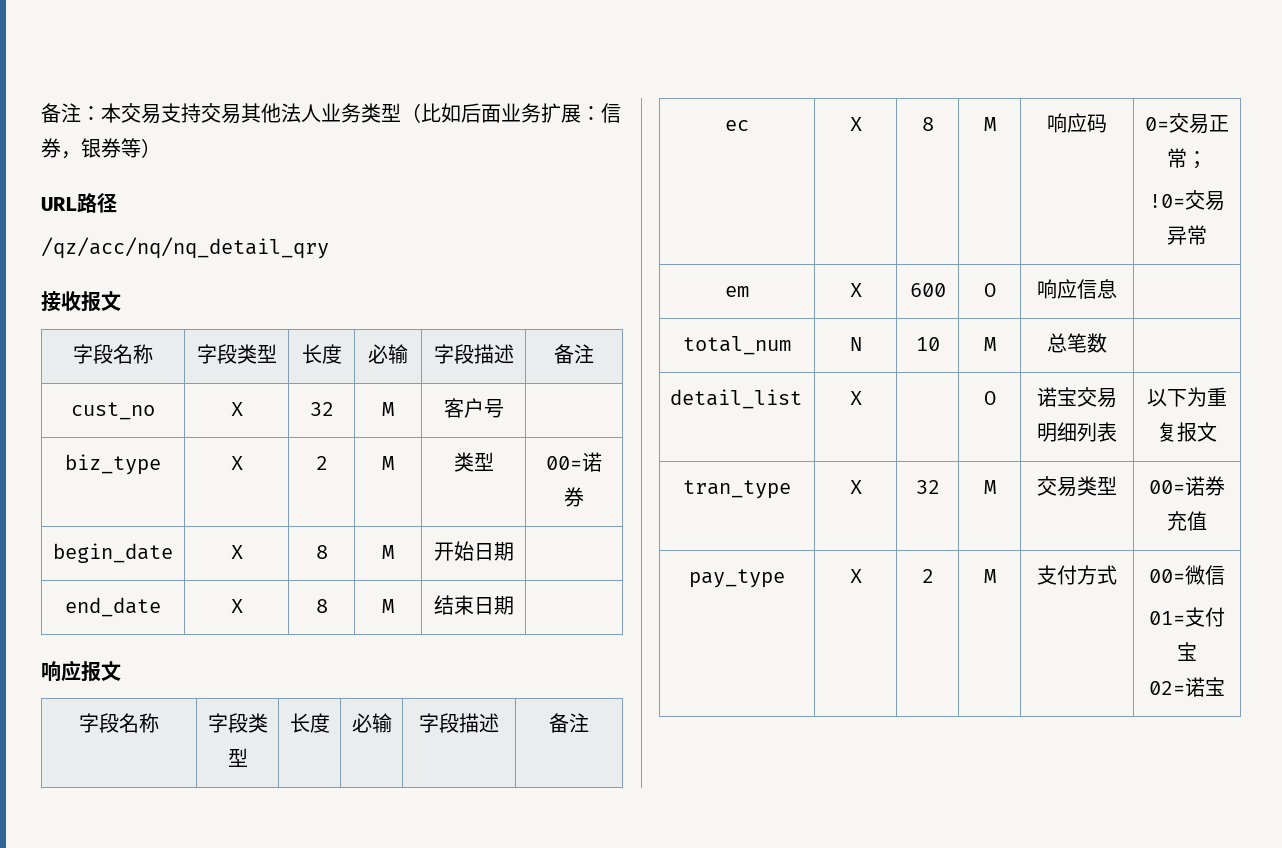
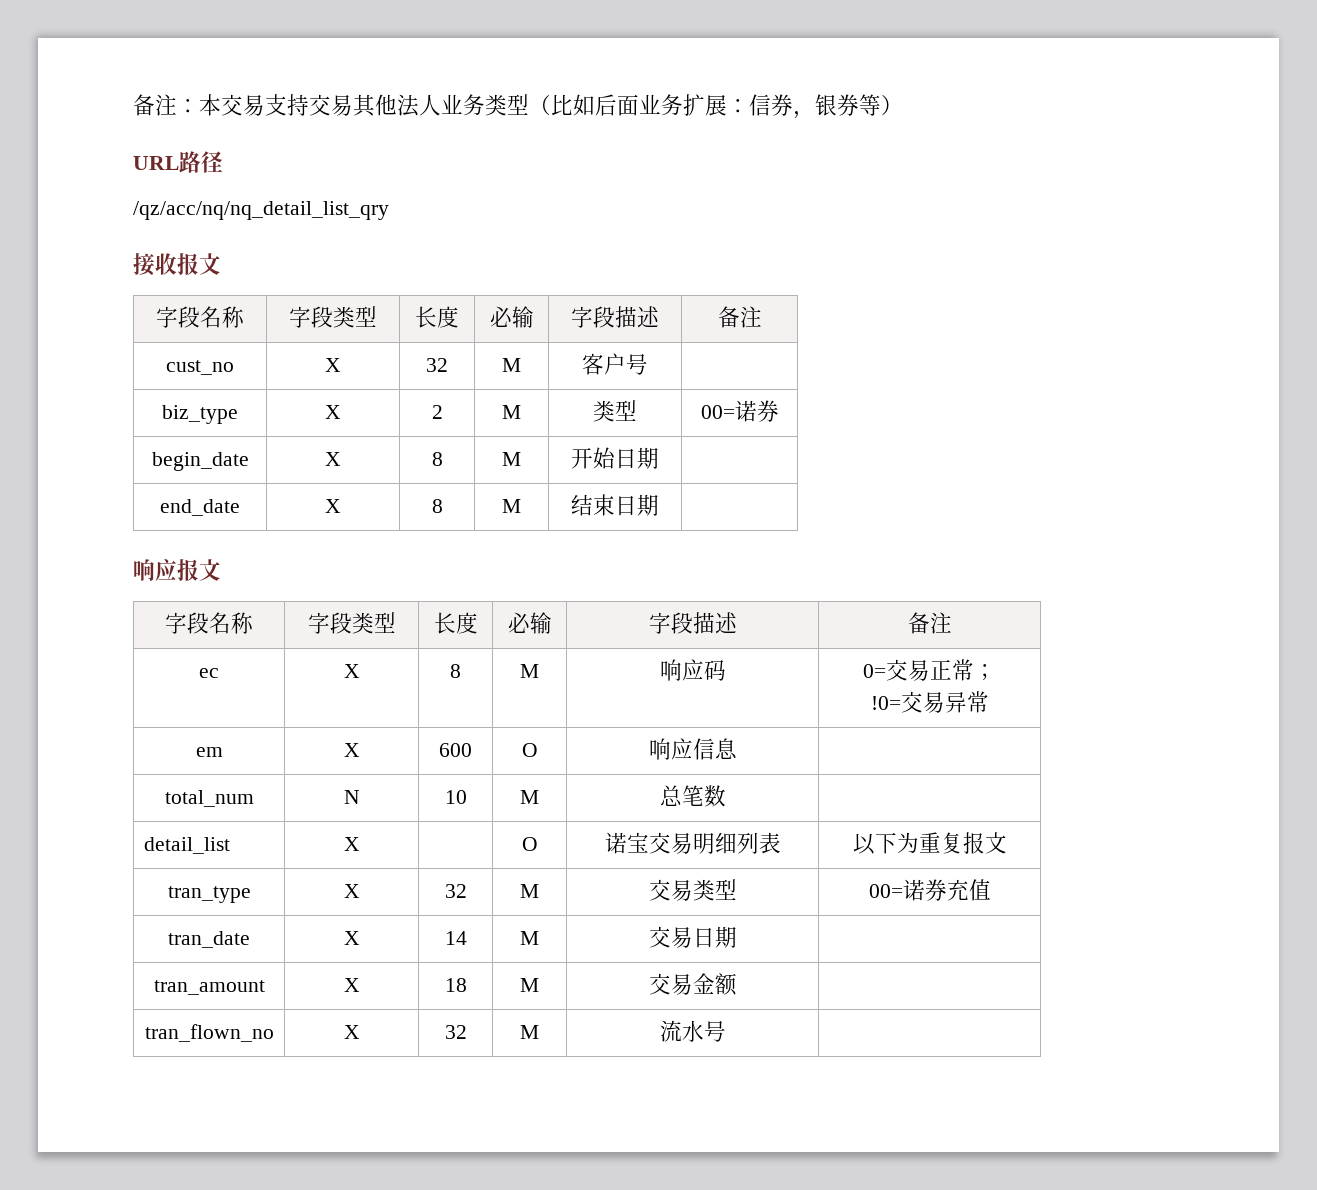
[41,237,329,259] /qz/acc/nq/nq_detail_qry -> [133,201,389,220] /qz/acc/nq/nq_detail_list_qry
[689,569,785,588] [849,569,862,583] [921,569,934,583] [983,569,996,583] [1037,565,1117,585] [1149,565,1225,585] [1149,607,1225,627] [1177,642,1197,661] [1149,677,1225,697] pay_type | X | 2 | M | 支付方式 | 00=微信 // 01=支付宝 // 02=诺宝 -> [168,931,250,948] [343,931,360,945] [444,931,467,945] [520,931,539,945] [648,926,737,948] [153,980,265,995] [343,978,360,992] [444,978,467,992] [520,978,539,992] [648,973,737,996] [144,1024,274,1042] [343,1025,360,1039] [444,1025,467,1039] [520,1025,539,1039] [659,1020,726,1042] tran_date | X | 14 | M | 交易日期 | // tran_amount | X | 18 | M | 交易金额 | // tran_flown_no | X | 32 | M | 流水号 |

